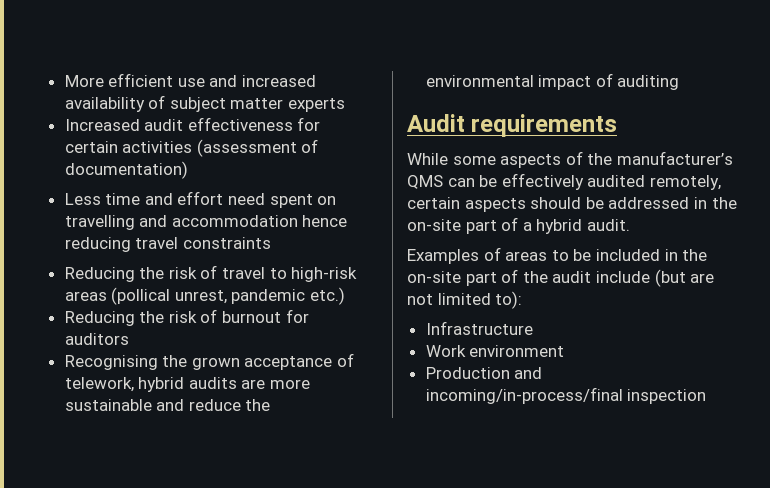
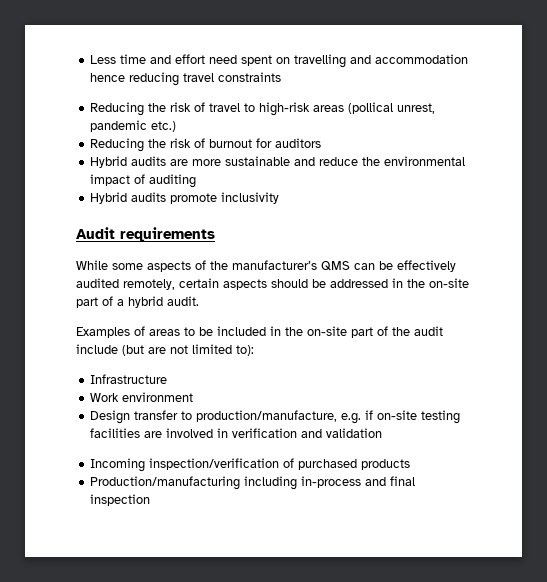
[64,73,317,87] [64,95,346,112] [64,117,321,131] [64,139,319,157] [64,161,188,179] More efficient use and increased availability of subject matter experts // Increased audit effectiveness for certain activities (assessment of documentation) // -> (90, 59) none
[64,353,355,370] [64,377,185,392] Recognising the grown acceptance of telework, hybrid -> [90,156,128,168] Hybrid
(680, 82) none -> [90,192,280,204] // Hybrid audits promote inclusivity
[425,367,543,379] [425,387,623,404] Production and incoming/in-process/final -> [90,410,461,424] [90,428,383,438] [90,458,411,472] [90,476,416,490] Design transfer to production/manufacture, e.g. if on-site testing facilities are involved in verification and validation // Incoming inspection/verification of purchased products // Production/manufacturing including in-process and final

